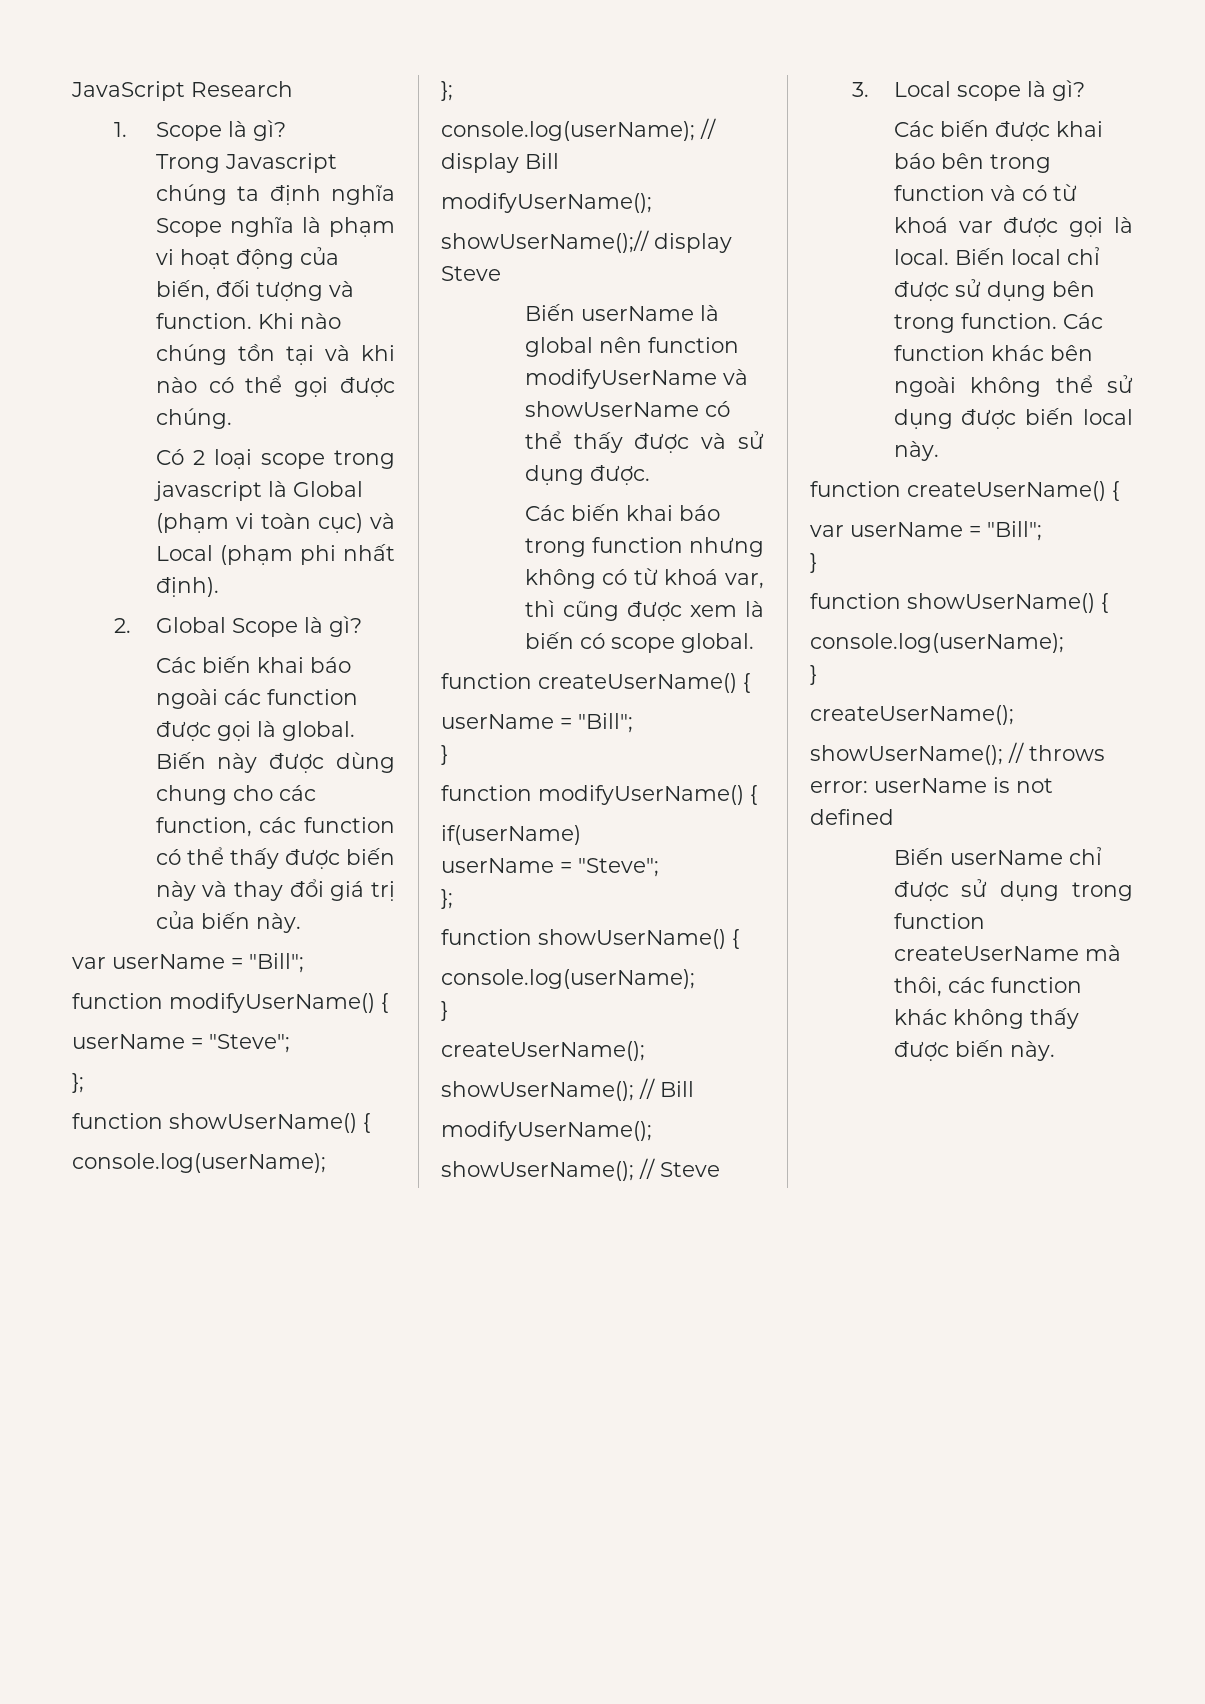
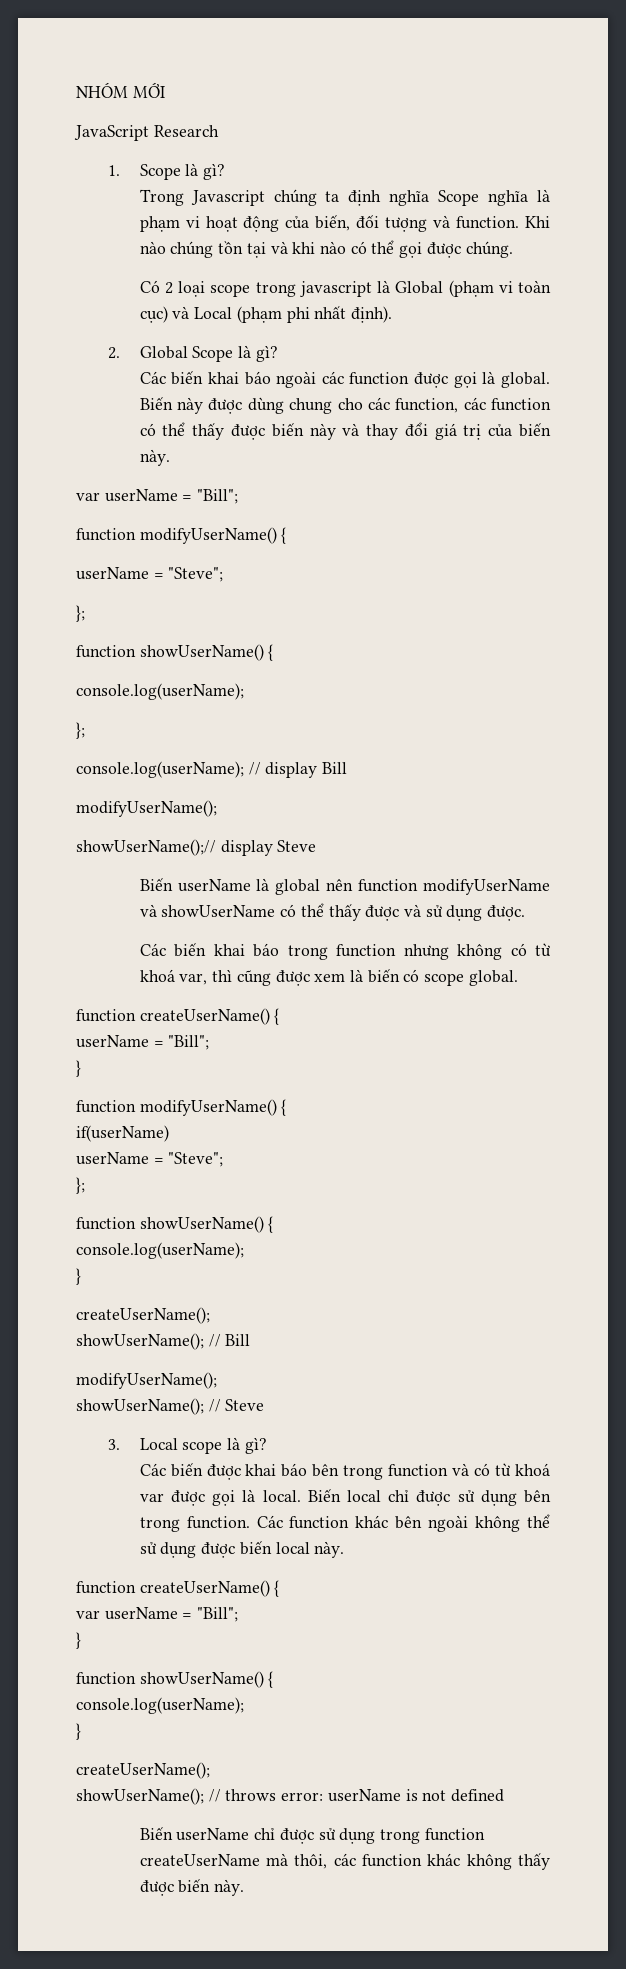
(71, 91) none -> [76,82,165,98] NHÓM MỚI //

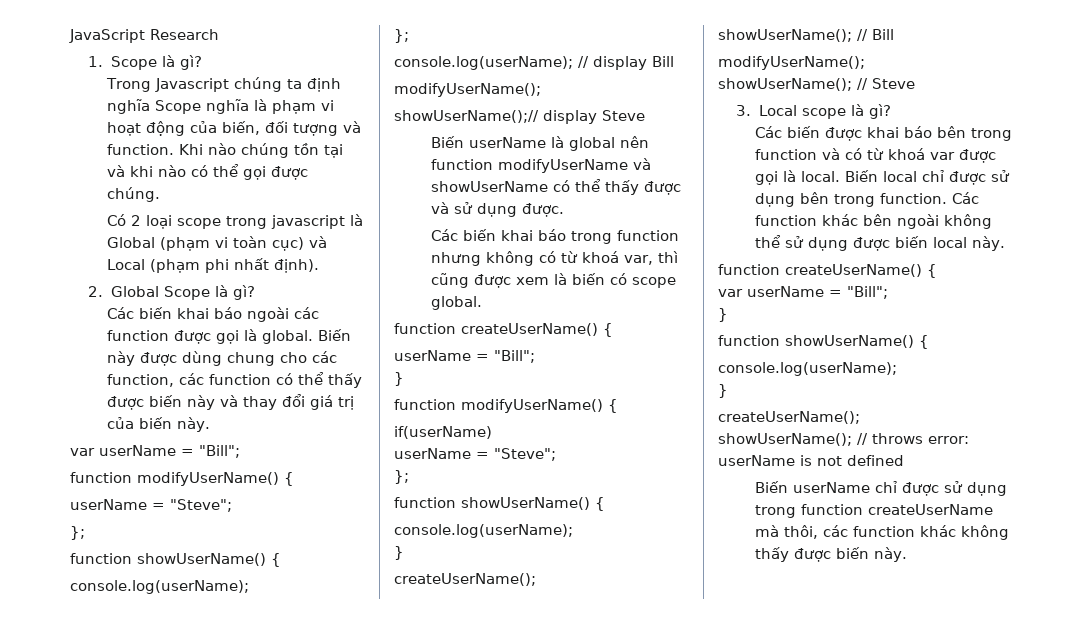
[76,82,165,98] NHÓM MỚI // -> (69, 36) none

